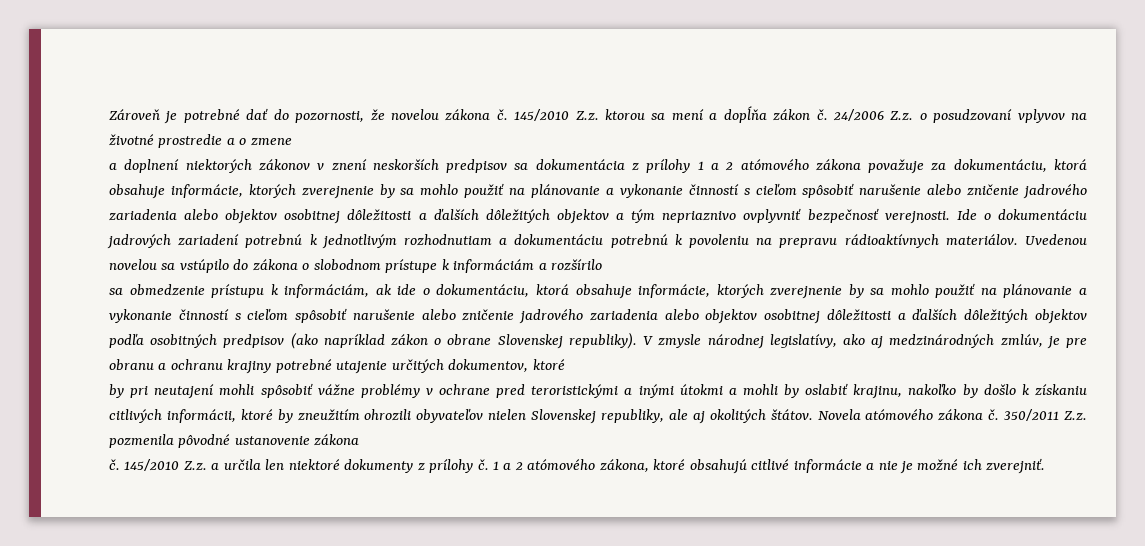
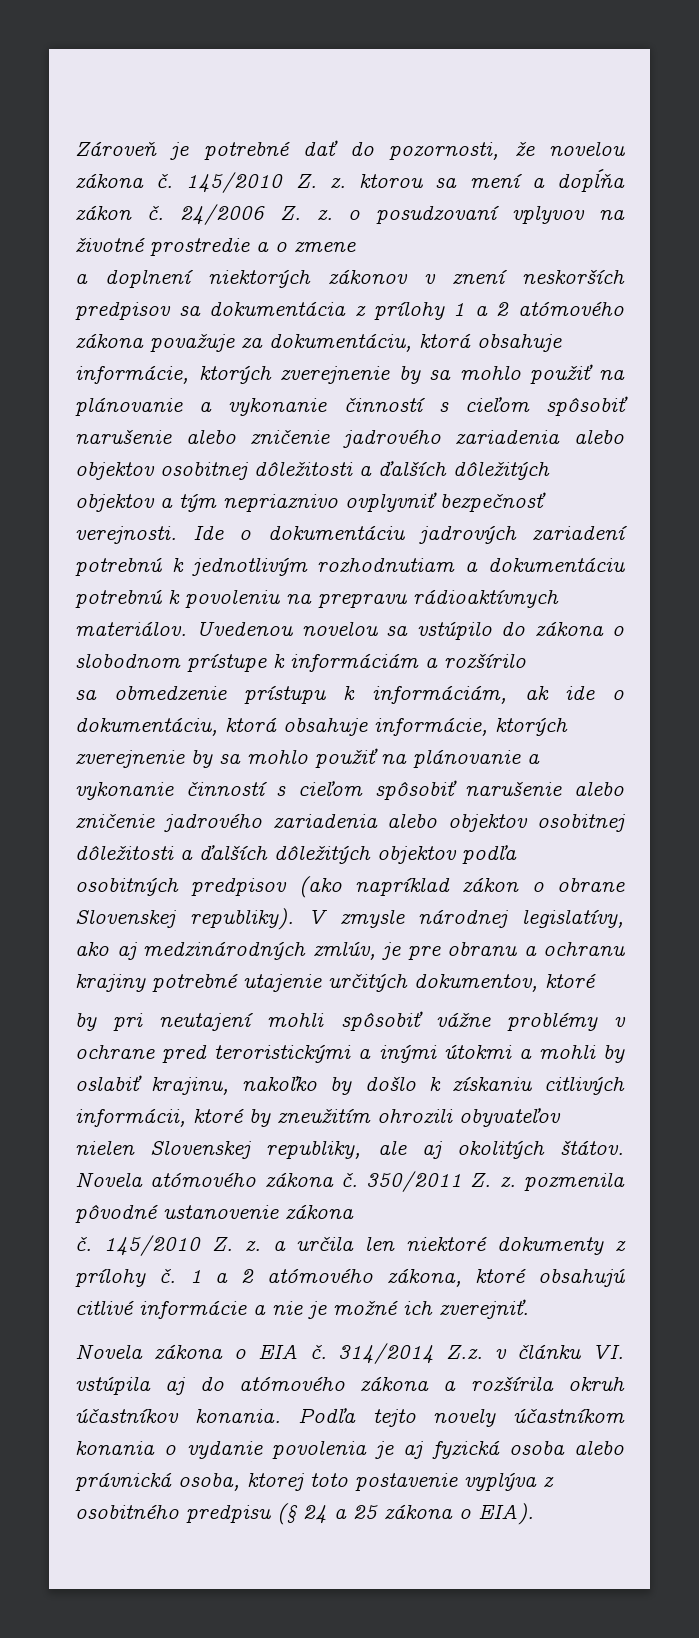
[575,111,599,121] Z.z. -> [295,174,346,189] Z. z.
[890,111,914,121] Z.z. -> [279,206,333,221] Z. z.
[1064,411,1088,421] Z.z. -> [470,1173,516,1188] Z. z.
[183,461,207,471] Z.z. -> [211,1237,261,1252] Z. z.
(1046, 466) none -> [75,1343,625,1364] [75,1376,625,1395] [75,1408,625,1427] [75,1440,624,1459] [75,1472,554,1491] [75,1503,534,1525] // Novela zákona o EIA č. 314/2014 Z.z. v článku VI. vstúpila aj do atómového zákona a rozšírila okruh účastníkov konania. Podľa tejto novely účastníkom konania o vydanie povolenia je aj fyzická osoba alebo právnická osoba, ktorej toto postavenie vyplýva z osobitného predpisu (§ 24 a 25 zákona o EIA).

